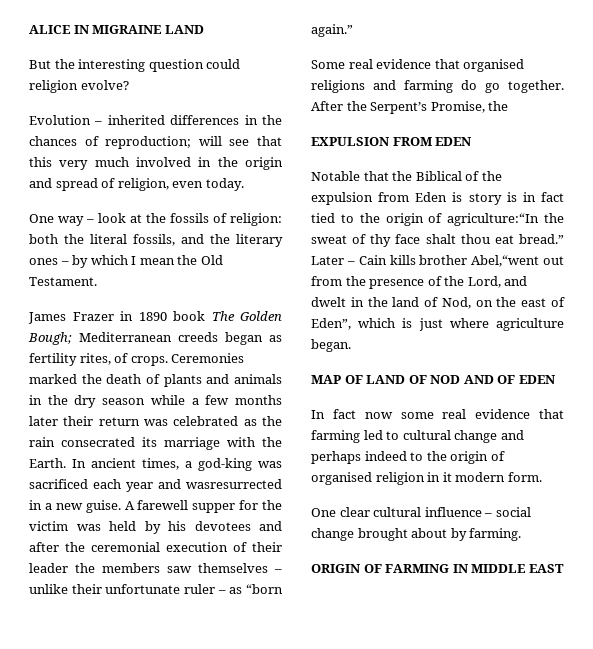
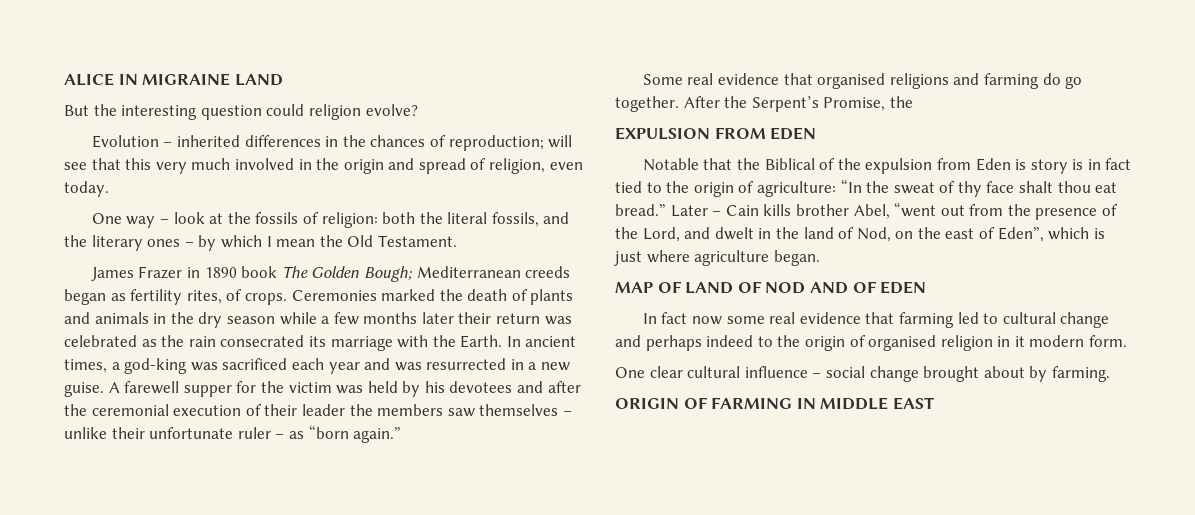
[186,479,282,489] wasresurrected -> [394,358,507,371] was resurrected
[447,213,540,226] agriculture:“In -> [756,179,862,197] agriculture: “In
[471,255,540,267] Abel,“went -> [853,202,937,219] Abel, “went

